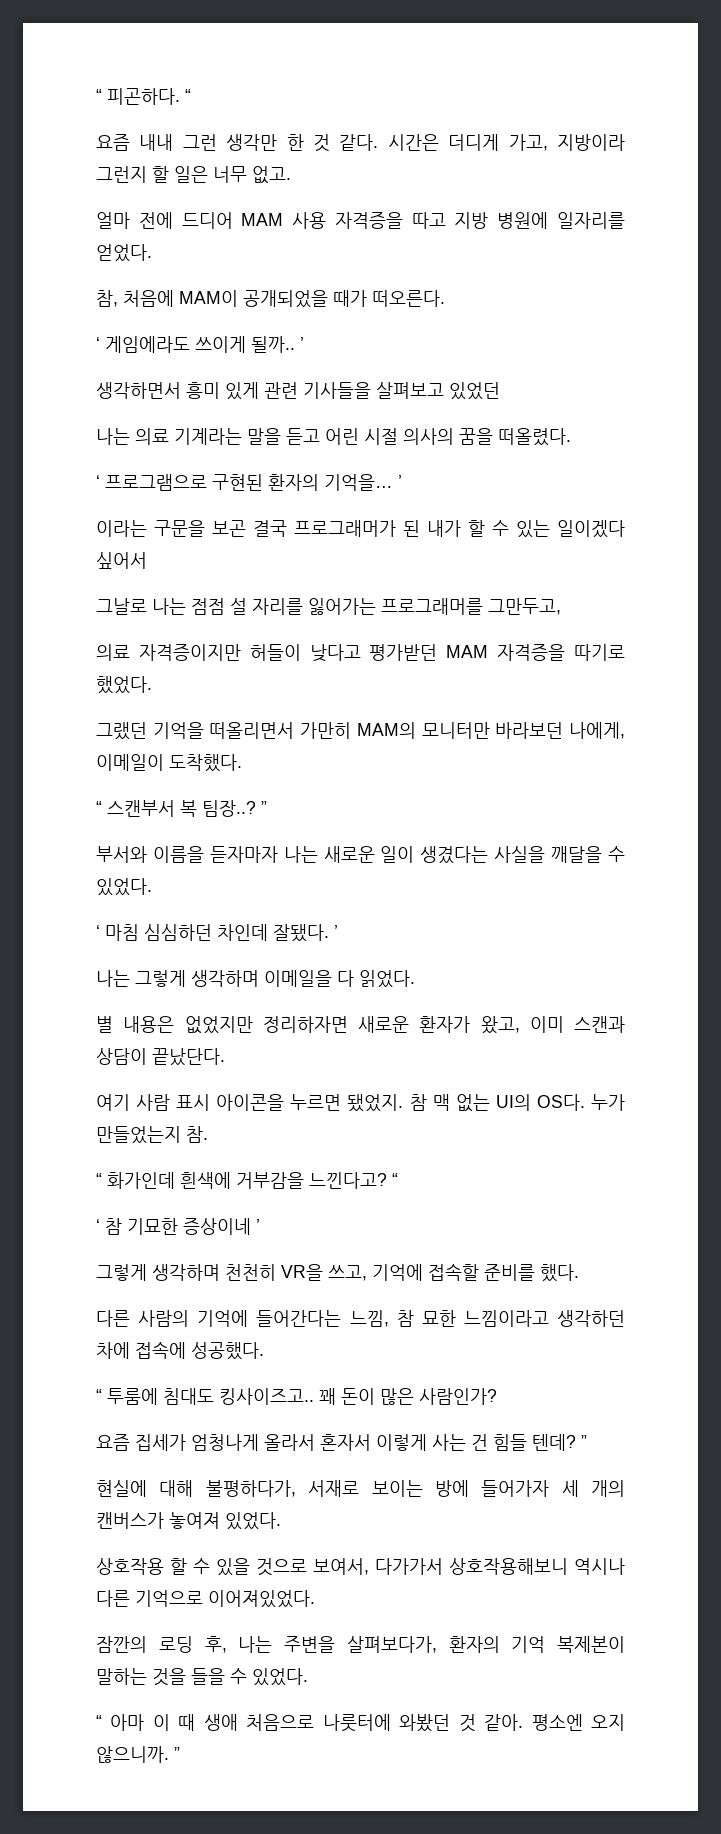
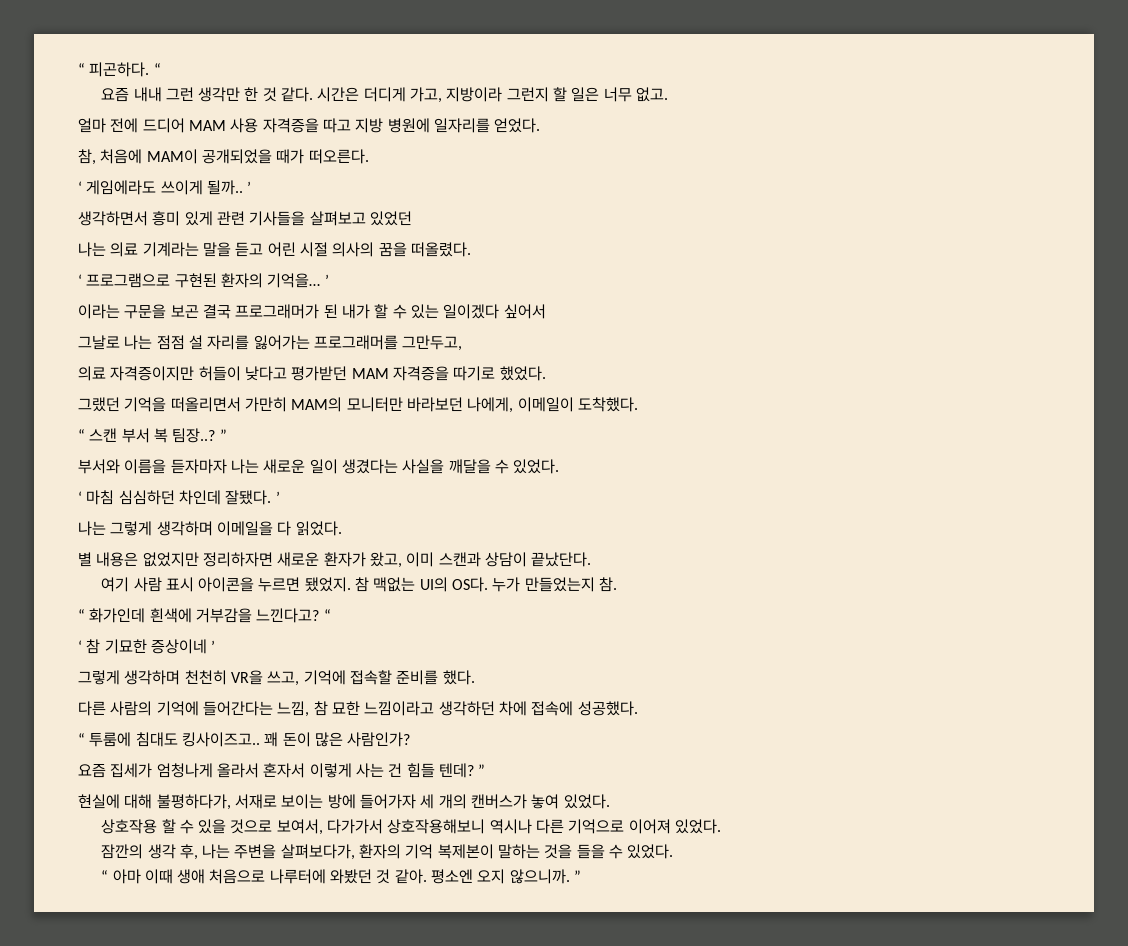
[107,800,175,817] 스캔부서 -> [89,428,150,443] 스캔 부서
[432,1094,490,1112] 맥 없는 -> [373,577,416,592] 맥없는
[169,1512,220,1529] 놓여져 -> [531,794,560,809] 놓여
[208,1590,315,1608] 이어져있었다. -> [628,819,722,834] 이어져 있었다.
[158,1636,193,1653] 로딩 -> [147,844,176,859] 생각
[152,1714,196,1731] 이 때 -> [144,869,173,884] 이때
[322,1714,391,1732] 나룻터에 -> [269,869,326,884] 나루터에

